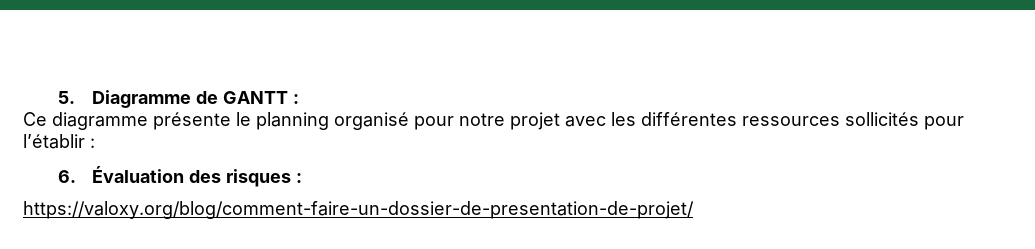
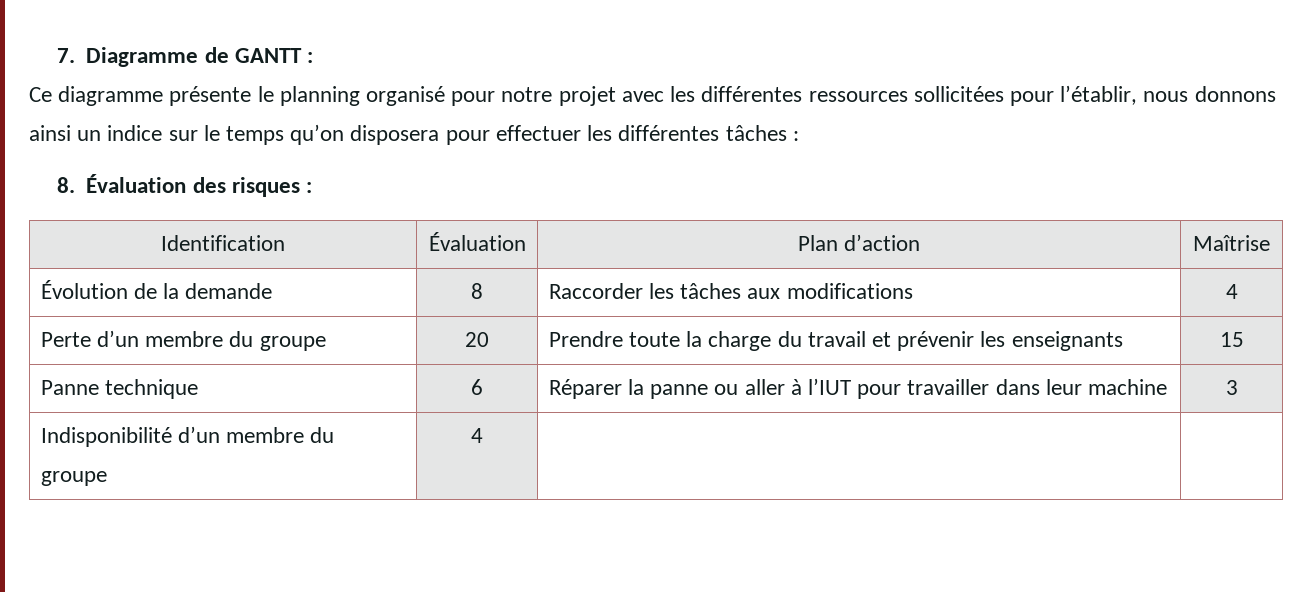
[57,91,75,104] 5. -> [56,48,75,63] 7.
[845,112,964,130] [23,134,95,149] [57,170,76,183] sollicités pour l’établir : // 6. -> [913,85,1276,106] [29,124,799,145] [56,177,75,193] sollicitées pour l’établir, nous donnons ainsi un indice sur le temps qu’on disposera pour effectuer les différentes tâches : // 8.
[23,201,694,219] // https://valoxy.org/blog/comment-faire-un-dossier-de-presentation-de-projet/ -> [161,235,285,251] [428,232,526,251] [797,234,921,251] [1193,235,1270,251] [40,280,273,299] [471,283,483,299] [548,283,913,299] [1225,284,1238,299] [40,330,326,351] [465,332,489,347] [548,331,1123,351] [1219,332,1244,347] [40,379,198,399] [471,379,483,395] [548,378,1167,399] [1225,380,1238,395] [40,426,335,447] [40,471,107,486] [471,428,483,443] // Identification | Évaluation | Plan d’action | Maîtrise // Évolution de la demande | 8 | Raccorder les tâches aux modifications | 4 // Perte d’un membre du groupe | 20 | Prendre toute la charge du travail et prévenir les enseignants | 15 // Panne technique | 6 | Réparer la panne ou aller à l’IUT pour travailler dans leur machine | 3 // Indisponibilité d’un membre du groupe | 4 | |

